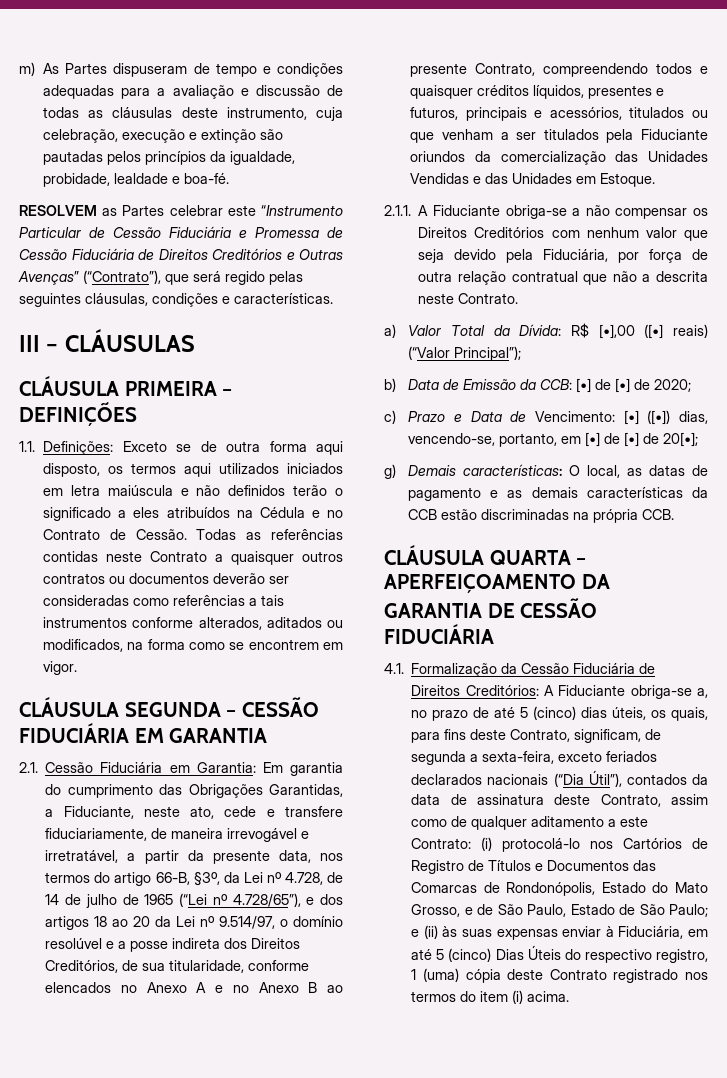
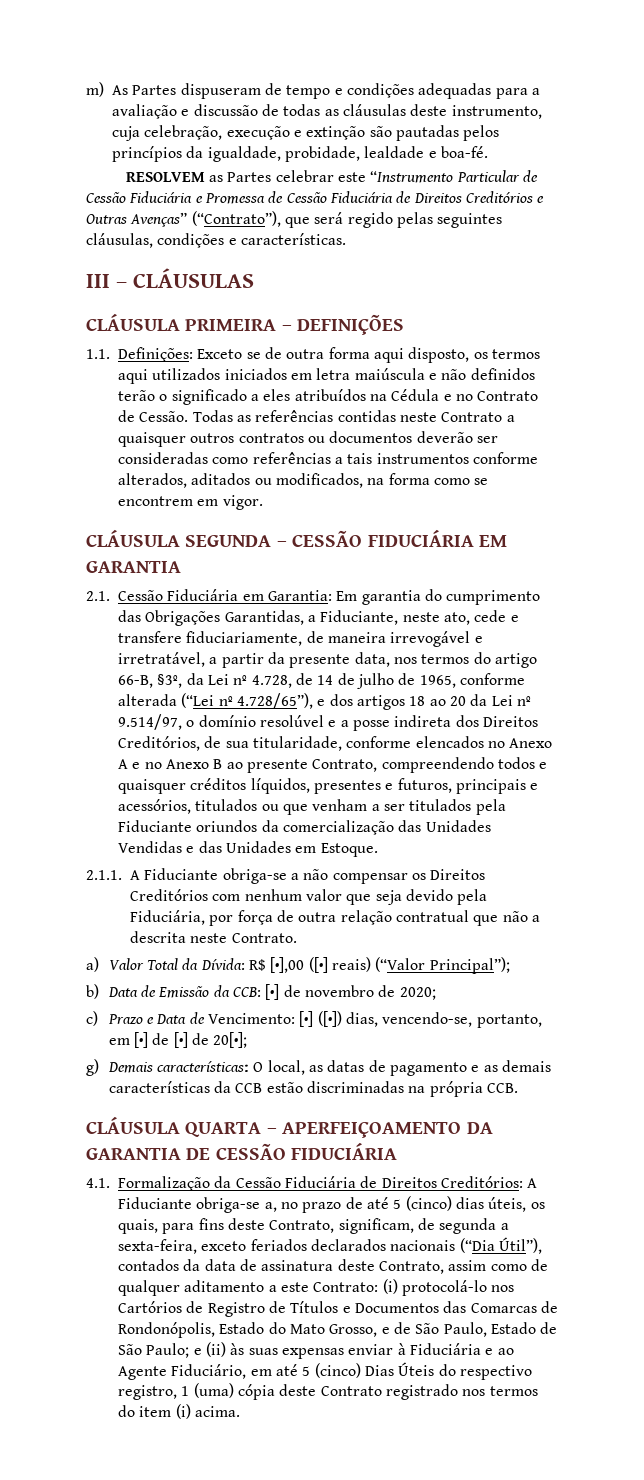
[144,894,174,905] 1965 -> [419,673,525,688] [118,694,177,706] 1965, conforme alterada
[615,378,631,393] [•] -> [305,985,375,997] novembro
[618,926,684,939] Fiduciária, -> [409,1343,514,1355] [118,1364,247,1380] Fiduciária e ao Agente Fiduciário,

